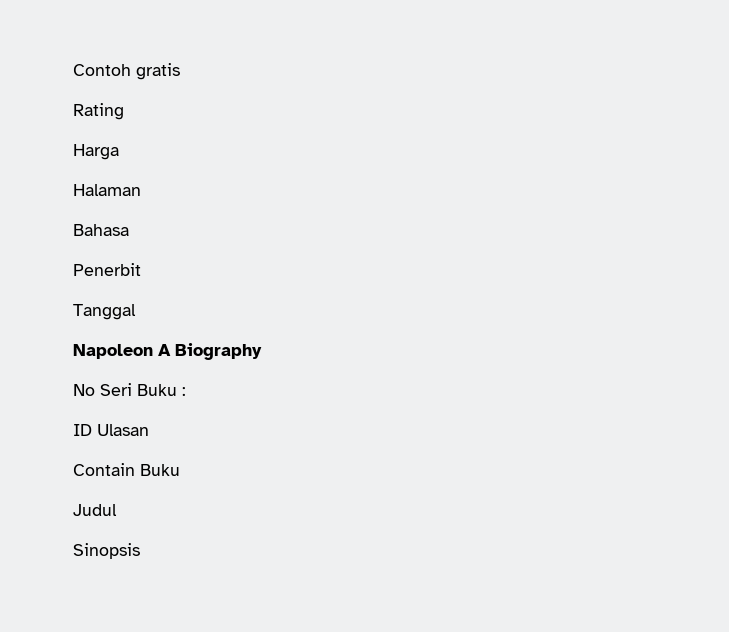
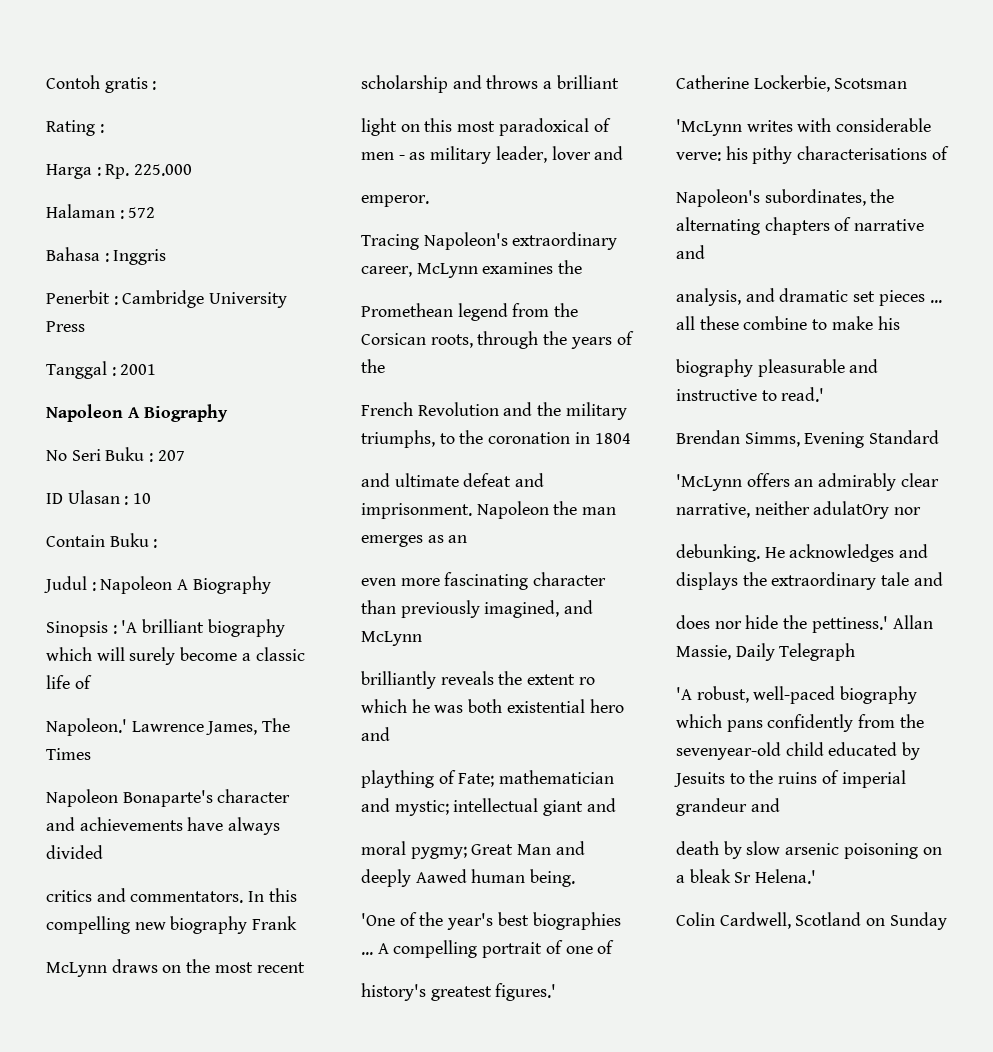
(180, 71) none -> [152,81,157,90] :
(124, 111) none -> [99,124,104,133] :
(119, 152) none -> [96,164,193,179] : Rp. 225.000
(141, 190) none -> [119,207,156,219] : 572
(129, 230) none -> [104,249,167,265] : Inggris
(141, 269) none -> [113,290,288,308] [46,321,85,332] : Cambridge University Press
(136, 312) none -> [111,364,157,376] : 2001
(186, 391) none -> [157,450,185,461] 207
(149, 430) none -> [124,493,152,505] : 10
(180, 470) none -> [153,539,158,548] :
[73,543,140,559] // Sinopsis -> [91,576,271,594] [46,619,285,637] [46,647,305,665] [46,675,92,689] [46,718,291,736] [46,748,91,760] [46,789,291,807] [46,817,281,835] [46,845,103,859] [46,888,297,903] [46,916,298,934] [46,959,305,977] [361,75,619,93] [361,118,611,136] [361,146,624,164] [361,195,429,207] [361,232,618,250] [361,260,583,278] [361,303,579,321] [361,331,634,349] [361,359,385,373] [361,402,627,420] [361,430,631,448] [361,473,545,487] [361,501,617,519] [361,535,468,547] [361,572,607,590] [361,600,594,618] [361,631,422,646] [361,671,595,689] [361,699,624,713] [361,727,390,741] [361,770,615,788] [361,798,616,816] [361,841,585,859] [361,869,576,887] [361,912,621,930] [361,940,615,958] [361,983,557,1001] [676,75,908,92] [676,118,932,136] [676,146,949,164] [676,189,895,207] [676,217,925,235] [676,245,705,259] [676,288,942,306] [676,316,900,330] [676,359,879,377] [676,387,825,402] [676,430,940,448] [676,473,939,491] [676,501,922,519] [676,544,929,562] [676,572,943,590] [676,615,933,633] [676,643,856,661] [676,686,918,704] [676,714,924,732] [676,742,921,760] [674,770,906,788] [676,798,780,816] [676,841,942,859] [676,869,817,884] [676,912,947,930] : Napoleon A Biography // Sinopsis : 'A brilliant biography which will surely become a classic life of // Napoleon.' Lawrence James, The Times // Napoleon Bonaparte's character and achievements have always divided // critics and commentators. In this compelling new biography Frank // McLynn draws on the most recent scholarship and throws a brilliant // light on this most paradoxical of men - as military leader, lover and // emperor. // Tracing Napoleon's extraordinary career, McLynn examines the // Promethean legend from the Corsican roots, through the years of the // French Revolution and the military triumphs, to the coronation in 1804 // and ultimate defeat and imprisonment. Napoleon the man emerges as an // even more fascinating character than previously imagined, and McLynn // brilliantly reveals the extent ro which he was both existential hero and // plaything of Fate; mathematician and mystic; intellectual giant and // moral pygmy; Great Man and deeply Aawed human being. // 'One of the year's best biographies ... A compelling portrait of one of // history's greatest figures.' Catherine Lockerbie, Scotsman // 'McLynn writes with considerable verve: his pithy characterisations of // Napoleon's subordinates, the alternating chapters of narrative and // analysis, and dramatic set pieces ... all these combine to make his // biography pleasurable and instructive to read.' // Brendan Simms, Evening Standard // 'McLynn offers an admirably clear narrative, neither adulatOry nor // debunking. He acknowledges and displays the extraordinary tale and // does nor hide the pettiness.' Allan Massie, Daily Telegraph // 'A robust, well-paced biography which pans confidently from the sevenyear-old child educated by Jesuits to the ruins of imperial grandeur and // death by slow arsenic poisoning on a bleak Sr Helena.' // Colin Cardwell, Scotland on Sunday

